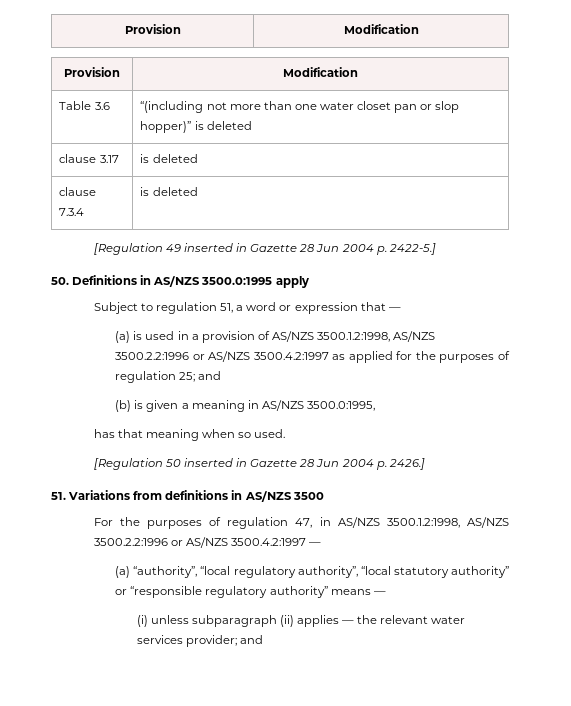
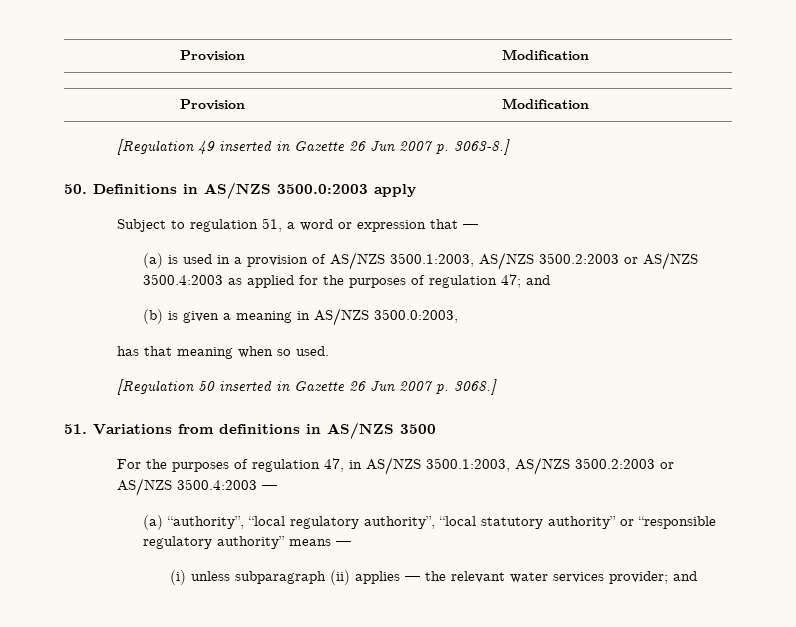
[59,101,110,110] [140,101,460,113] [140,121,252,133] [59,154,119,163] [140,154,198,163] [59,187,97,196] [59,208,85,216] [140,187,198,196] // Table 3.6 | “(including not more than one water closet pan or slop hopper)” is deleted // clause 3.17 | is deleted // clause 7.3.4 | is deleted -> (589, 103) none
[299,243,436,255] 28 Jun 2004 p. 2422-5.] -> [348,139,510,155] 26 Jun 2007 p. 3063-8.]
[201,277,273,285] 3500.0:1995 -> [277,184,368,194] 3500.0:2003
[317,331,436,342] [115,351,329,362] 3500.1.2:1998, AS/NZS 3500.2.2:1996 or AS/NZS 3500.4.2:1997 -> [390,252,699,270] [143,274,224,285] 3500.1:2003, AS/NZS 3500.2:2003 or AS/NZS 3500.4:2003
[179,372,196,382] 25; -> [501,274,522,288] 47;
[306,401,375,411] 3500.0:1995, -> [374,309,459,323] 3500.0:2003,
[299,458,425,470] 28 Jun 2004 p. 2426.] -> [348,379,497,395] 26 Jun 2007 p. 3068.]
[386,517,509,528] [93,537,307,548] 3500.1.2:1998, AS/NZS 3500.2.2:1996 or AS/NZS 3500.4.2:1997 -> [425,457,674,475] [116,478,257,496] 3500.1:2003, AS/NZS 3500.2:2003 or AS/NZS 3500.4:2003

